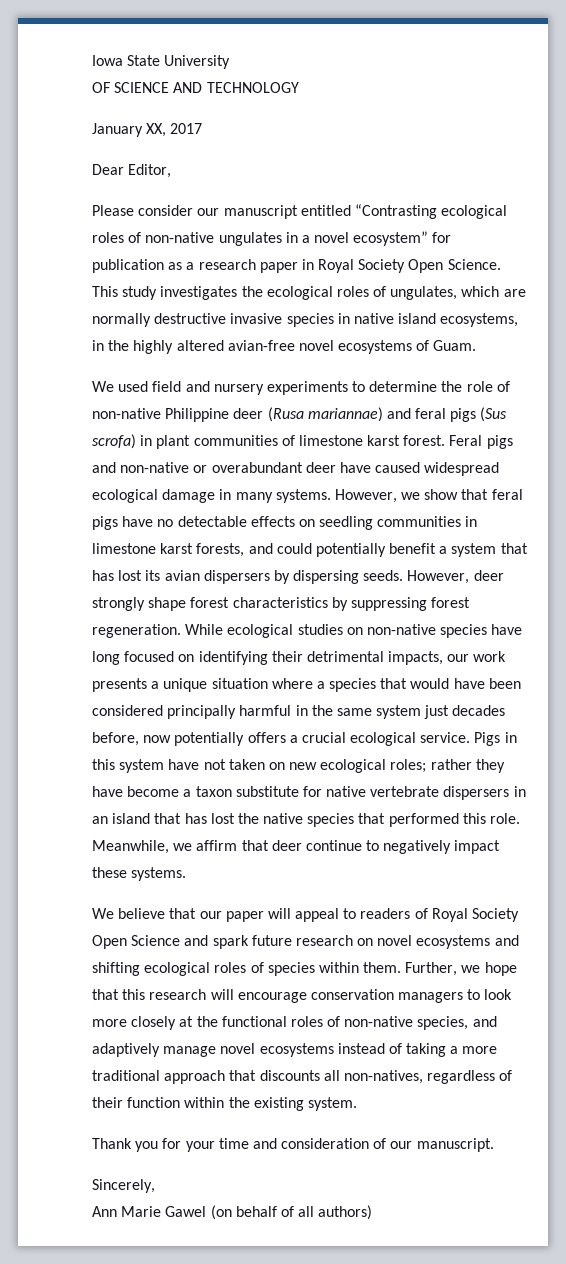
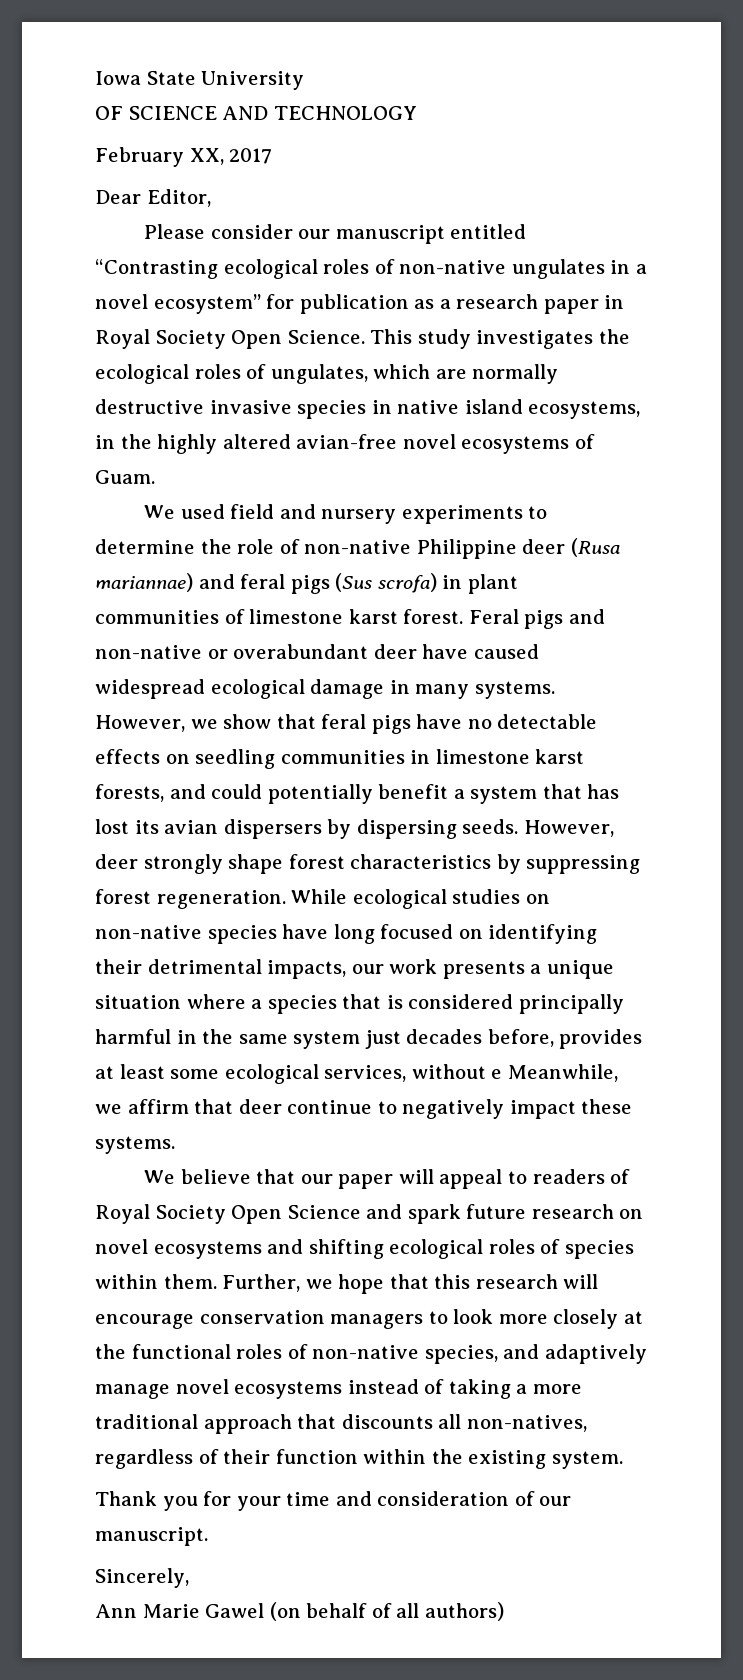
[92,123,143,137] January -> [95,147,184,167] February
[410,678,521,689] would have been -> [386,995,403,1009] is
[143,732,517,746] [92,759,505,773] [92,786,526,800] [92,813,521,827] now potentially offers a crucial ecological service. Pigs in this system have not taken on new ecological roles; rather they have become a taxon substitute for native vertebrate dispersers in an island that has lost the native species that performed this role. -> [559,1029,643,1049] [95,1064,503,1084] provides at least some ecological services, without e

